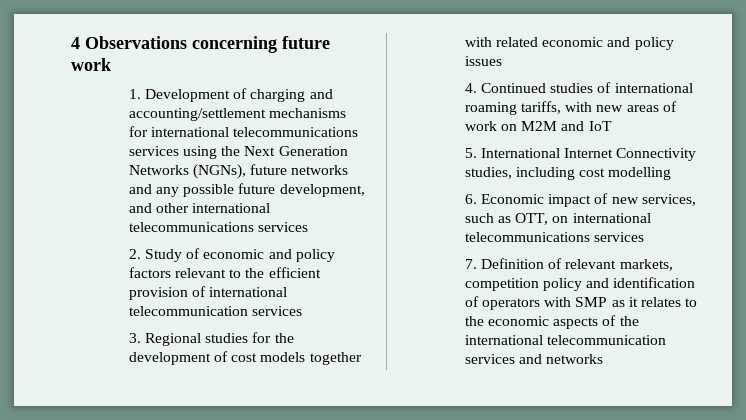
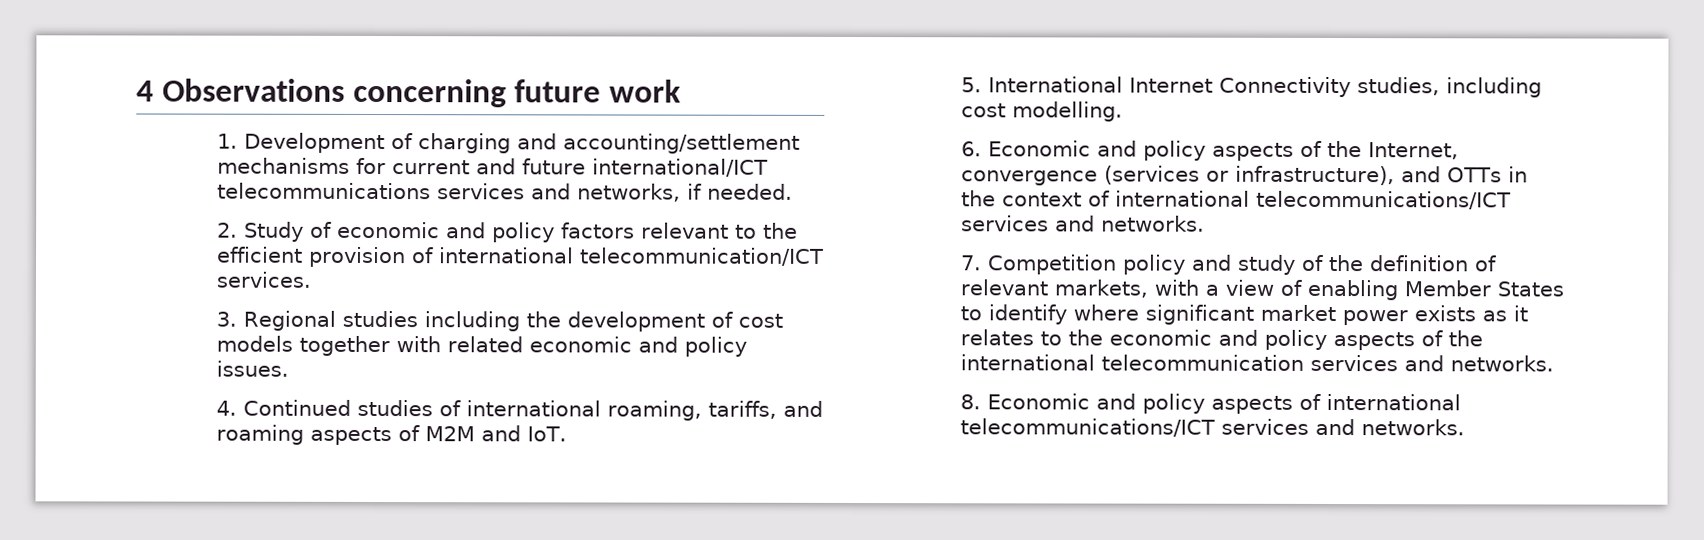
[151,127,359,137] [128,146,348,159] [128,164,349,179] [128,183,365,197] [128,203,271,213] [128,222,309,232] international telecommunications services using the Next Generation Networks (NGNs), future networks and any possible future development, and other international telecommunications services -> [392,158,769,177] [217,182,794,202] current and future international/ICT telecommunications services and networks, if needed.
[128,306,303,316] telecommunication services -> [580,247,825,266] [216,271,312,288] telecommunication/ICT services.
[252,332,272,343] for -> [424,311,521,332] including
[464,56,502,66] issues -> [216,360,290,377] issues.
[464,101,677,115] [464,121,518,131] roaming tariffs, with new areas of work on -> [607,400,824,421] [216,424,421,446] roaming, tariffs, and roaming aspects of
[588,121,612,131] IoT -> [527,426,568,442] IoT.
[608,167,672,180] modelling -> [1012,101,1124,122] modelling.
[548,193,696,207] [464,213,651,225] [464,232,645,242] impact of new services, such as OTT, on international telecommunications services -> [1097,140,1460,161] [961,165,1529,186] [961,190,1512,210] [961,215,1206,232] and policy aspects of the Internet, convergence (services or infrastructure), and OTTs in the context of international telecommunications/ICT services and networks.
[481,258,673,271] [464,277,696,291] [464,296,608,310] Definition of relevant markets, competition policy and identification of operators with SMP -> [987,254,1498,275] [960,279,1565,301] [960,304,1477,326] Competition policy and study of the definition of relevant markets, with a view of enabling Member States to identify where significant market power exists
(550, 321) none -> [1218,329,1328,350] and policy
[546,354,604,364] networks -> [1450,355,1555,372] [960,393,1462,414] [960,418,1466,437] networks. // 8. Economic and policy aspects of international telecommunications/ICT services and networks.

